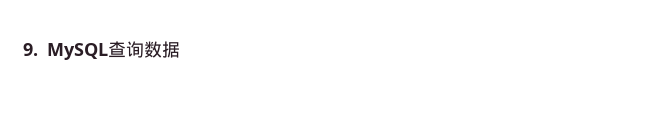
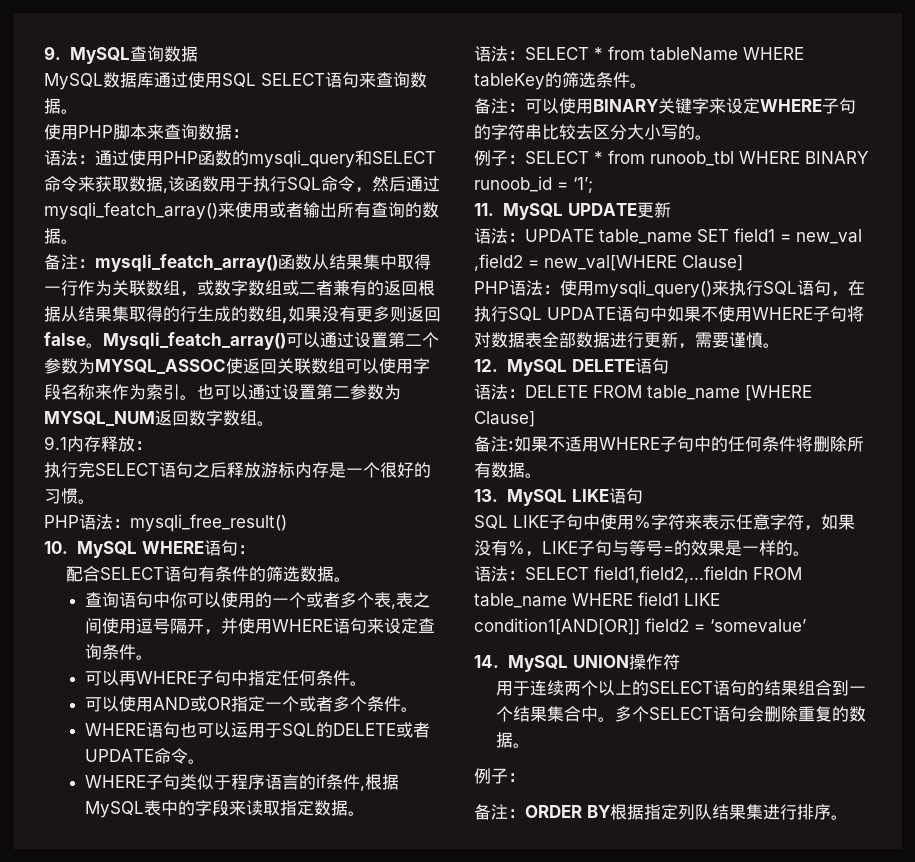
(180, 49) none -> [44,72,427,90] [44,98,78,114] [44,124,249,140] [44,150,436,168] [44,176,440,193] [44,202,439,220] [44,228,78,244] [44,254,431,272] [44,280,435,297] [44,306,441,324] [44,332,439,350] [44,358,430,374] [44,384,401,400] [44,410,274,426] [44,436,152,452] [44,462,431,478] [44,488,95,504] [44,514,287,532] [44,540,255,558] [66,566,352,582] [85,592,431,609] [85,618,436,635] [85,644,154,660] [85,670,368,686] [85,696,419,712] [85,722,431,738] [85,748,206,764] [85,774,400,791] [85,800,366,818] [474,46,804,62] [474,72,647,90] [474,98,856,114] [474,124,712,140] [474,150,869,166] [474,176,593,193] [474,202,671,220] [474,228,862,244] [474,254,743,271] [474,280,865,298] [474,306,864,322] [474,332,780,349] [474,358,669,376] [474,384,812,401] [474,411,535,427] [474,436,864,452] [474,462,542,478] [474,488,643,506] [474,514,855,531] [474,540,810,557] [474,566,802,583] [474,592,720,608] [474,618,806,635] [474,654,680,672] [496,680,867,696] [496,706,867,722] [496,732,531,748] [474,768,525,784] [474,804,848,820] // MySQL数据库通过使用SQL SELECT语句来查询数据。 // 使用PHP脚本来查询数据： // 语法：通过使用PHP函数的mysqli_query和SELECT命令来获取数据,该函数用于执行SQL命令，然后通过mysqli_featch_array()来使用或者输出所有查询的数据。 // 备注：mysqli_featch_array()函数从结果集中取得一行作为关联数组，或数字数组或二者兼有的返回根据从结果集取得的行生成的数组,如果没有更多则返回false。Mysqli_featch_array()可以通过设置第二个参数为MYSQL_ASSOC使返回关联数组可以使用字段名称来作为索引。也可以通过设置第二参数为MYSQL_NUM返回数字数组。 // 9.1内存释放： // 执行完SELECT语句之后释放游标内存是一个很好的习惯。 // PHP语法：mysqli_free_result() // 10. MySQL WHERE语句： // 配合SELECT语句有条件的筛选数据。 // 查询语句中你可以使用的一个或者多个表,表之间使用逗号隔开，并使用WHERE语句来设定查询条件。 // 可以再WHERE子句中指定任何条件。 // 可以使用AND或OR指定一个或者多个条件。 // WHERE语句也可以运用于SQL的DELETE或者UPDATE命令。 // WHERE子句类似于程序语言的if条件,根据MySQL表中的字段来读取指定数据。 // 语法：SELECT * from tableName WHERE tableKey的筛选条件。 // 备注：可以使用BINARY关键字来设定WHERE子句的字符串比较去区分大小写的。 // 例子：SELECT * from runoob_tbl WHERE BINARY runoob_id = ‘1’; // 11. MySQL UPDATE更新 // 语法：UPDATE table_name SET field1 = new_val ,field2 = new_val[WHERE Clause] // PHP语法：使用mysqli_query()来执行SQL语句，在执行SQL UPDATE语句中如果不使用WHERE子句将对数据表全部数据进行更新，需要谨慎。 // 12. MySQL DELETE语句 // 语法：DELETE FROM table_name [WHERE Clause] // 备注:如果不适用WHERE子句中的任何条件将删除所有数据。 // 13. MySQL LIKE语句 // SQL LIKE子句中使用%字符来表示任意字符，如果没有%，LIKE子句与等号=的效果是一样的。 // 语法：SELECT field1,field2,...fieldn FROM table_name WHERE field1 LIKE condition1[AND[OR]] field2 = ‘somevalue’ // 14. MySQL UNION操作符 // 用于连续两个以上的SELECT语句的结果组合到一个结果集合中。多个SELECT语句会删除重复的数据。 // 例子： // 备注：ORDER BY根据指定列队结果集进行排序。

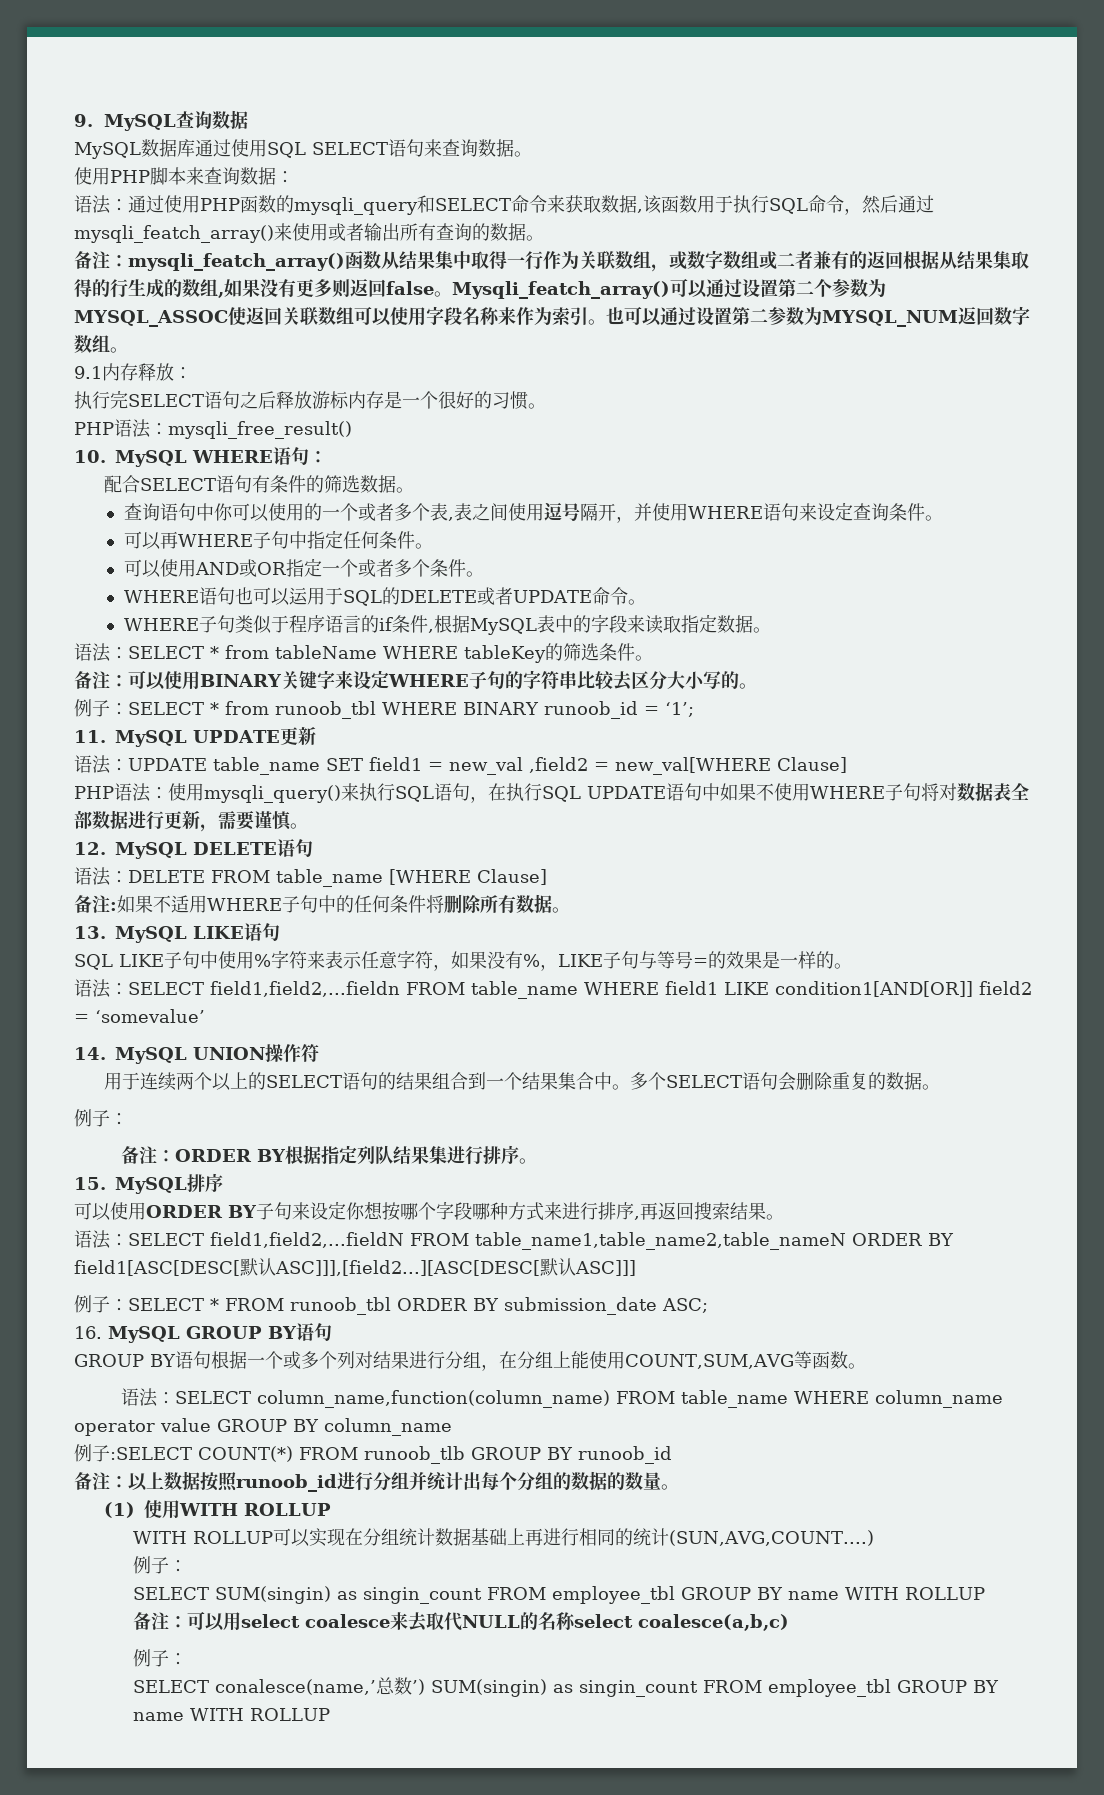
(848, 817) none -> [74,1173,223,1194] [74,1201,784,1221] [74,1230,954,1250] [74,1258,636,1276] [74,1295,708,1315] [74,1323,332,1343] [74,1351,866,1371] [120,1388,1003,1408] [74,1418,452,1436] [74,1444,672,1464] [74,1471,679,1492] [103,1500,331,1519] [133,1528,875,1547] [133,1556,188,1574] [133,1586,986,1604] [133,1611,790,1632] [133,1649,188,1667] [133,1677,1000,1697] [133,1708,331,1721] // 15. MySQL排序 // 可以使用ORDER BY子句来设定你想按哪个字段哪种方式来进行排序,再返回搜索结果。 // 语法：SELECT field1,field2,...fieldN FROM table_name1,table_name2,table_nameN ORDER BY field1[ASC[DESC[默认ASC]]],[field2...][ASC[DESC[默认ASC]]] // 例子：SELECT * FROM runoob_tbl ORDER BY submission_date ASC; // 16. MySQL GROUP BY语句 // GROUP BY语句根据一个或多个列对结果进行分组，在分组上能使用COUNT,SUM,AVG等函数。 // 语法：SELECT column_name,function(column_name) FROM table_name WHERE column_name operator value GROUP BY column_name // 例子:SELECT COUNT(*) FROM runoob_tlb GROUP BY runoob_id // 备注：以上数据按照runoob_id进行分组并统计出每个分组的数据的数量。 // (1)使用WITH ROLLUP // WITH ROLLUP可以实现在分组统计数据基础上再进行相同的统计(SUN,AVG,COUNT....) // 例子： // SELECT SUM(singin) as singin_count FROM employee_tbl GROUP BY name WITH ROLLUP // 备注：可以用select coalesce来去取代NULL的名称select coalesce(a,b,c) // 例子： // SELECT conalesce(name,’总数’) SUM(singin) as singin_count FROM employee_tbl GROUP BY name WITH ROLLUP

